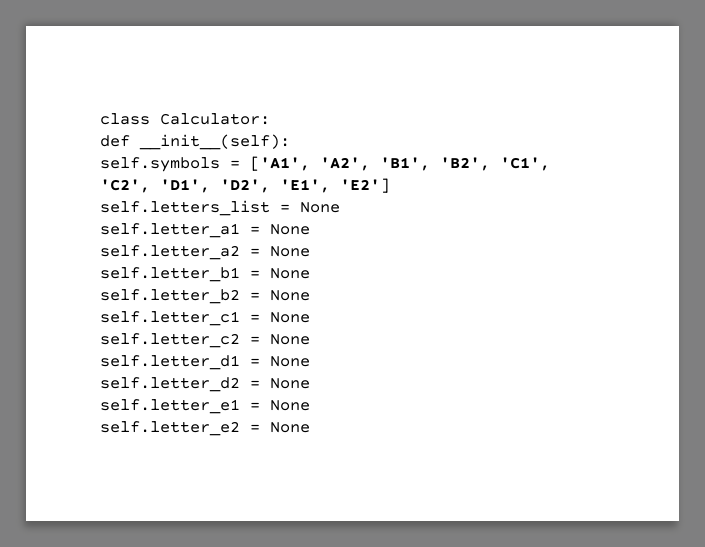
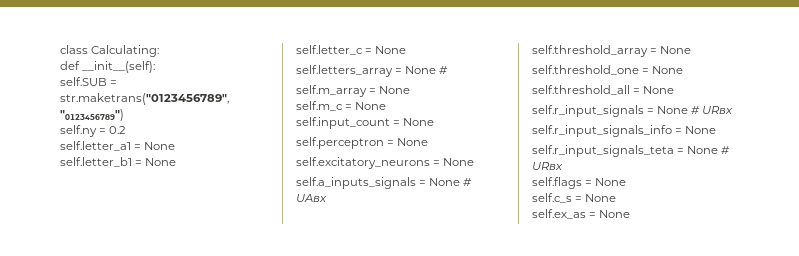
[160,113,270,125] Calculator: -> [91,45,160,57] Calculating:
[100,156,550,172] [100,178,390,193] [100,200,340,216] self.symbols = ['A1', 'A2', 'B1', 'B2', 'C1', 'C2', 'D1', 'D2', 'E1', 'E2'] // self.letters_list = None -> [60,77,118,86] [60,93,229,105] [60,109,124,121] [60,125,127,137] self.SUB = str.maketrans("0123456789", "₀₁₂₃₄₅₆₇₈₉") // self.ny = 0.2
[100,245,310,260] // self.letter_a2 = None -> (176, 146) none
[100,289,310,304] [100,311,310,326] [100,333,310,348] [100,355,310,370] [100,377,310,392] [100,399,310,414] [100,421,310,436] self.letter_b2 = None // self.letter_c1 = None // self.letter_c2 = None // self.letter_d1 = None // self.letter_d2 = None // self.letter_e1 = None // self.letter_e2 = None -> [296,45,407,55] [296,65,449,77] [296,85,411,97] [296,101,387,111] [296,117,435,129] [296,137,429,149] [296,157,475,169] [296,177,473,189] [296,194,327,202] [532,45,692,57] [532,65,684,75] [532,85,675,95] [532,105,734,117] [532,125,717,137] [532,145,731,157] [532,162,563,170] [532,177,627,189] [532,193,617,203] [532,209,631,219] self.letter_c = None // self.letters_array = None # // self.m_array = None // self.m_c = None // self.input_count = None // self.perceptron = None // self.excitatory_neurons = None // self.a_inputs_signals = None # UAвх // self.threshold_array = None // self.threshold_one = None // self.threshold_all = None // self.r_input_signals = None # URвх // self.r_input_signals_info = None // self.r_input_signals_teta = None # URвх // self.flags = None // self.c_s = None // self.ex_as = None

